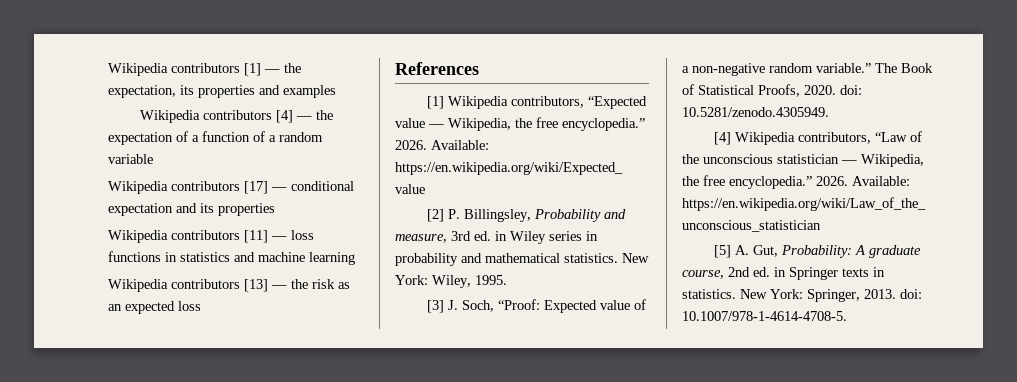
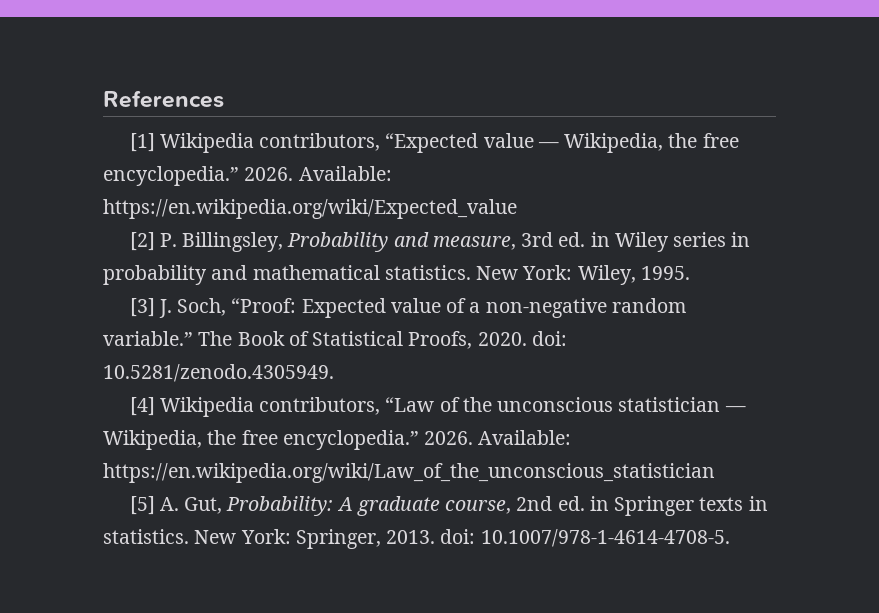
[108,63,301,76] [108,85,336,98] [139,110,333,123] [108,131,323,145] [108,154,153,164] [108,181,354,194] [108,203,275,216] [108,230,314,243] [108,251,355,265] [108,279,350,292] [108,301,201,314] Wikipedia contributors [1] — the expectation, its properties and examples // Wikipedia contributors [4] — the expectation of a function of a random variable // Wikipedia contributors [17] — conditional expectation and its properties // Wikipedia contributors [11] — loss functions in statistics and machine learning // Wikipedia contributors [13] — the risk as an expected loss // -> (103, 99) none

